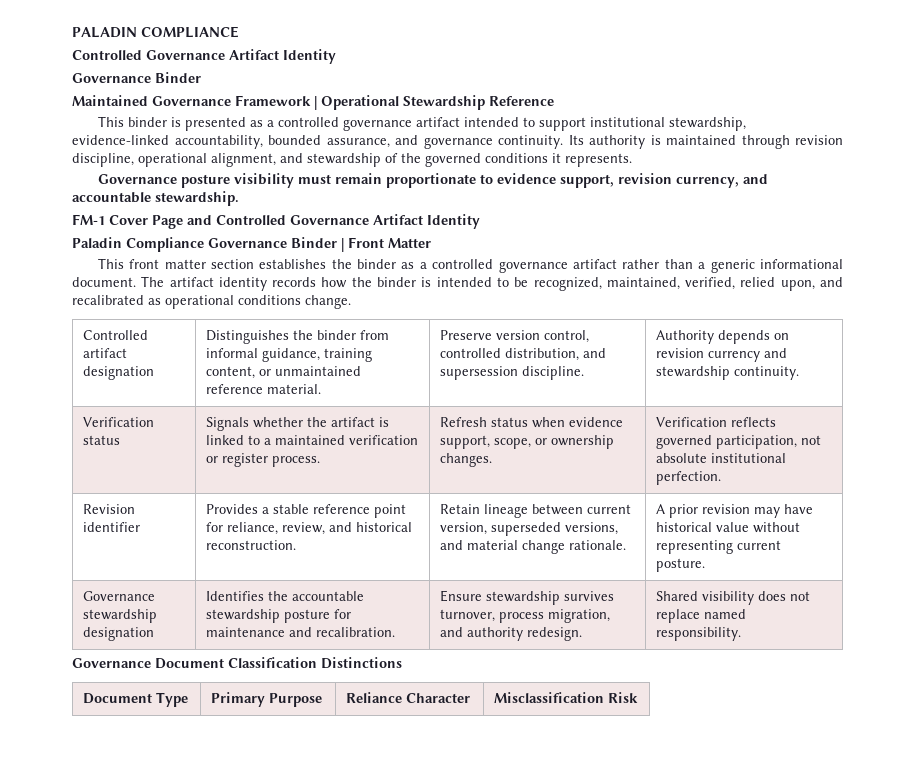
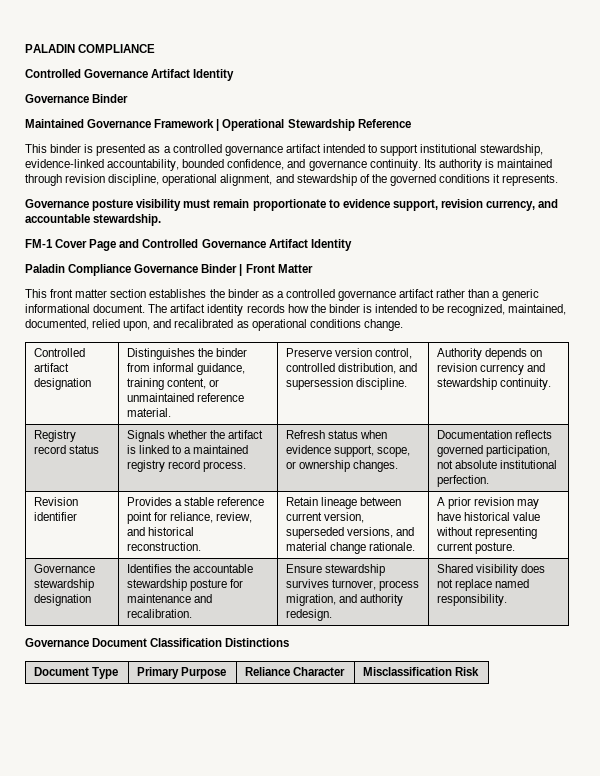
[326,138,390,148] assurance, -> [227,159,285,170] confidence,
[685,277,736,290] verified, -> [25,319,89,330] documented,
[82,417,154,427] Verification -> [33,430,76,442] [33,445,66,454] Registry record
[348,435,418,445] [205,453,268,467] verification or register -> [126,460,200,472] registry record
[655,417,727,427] Verification -> [436,430,512,439] Documentation

